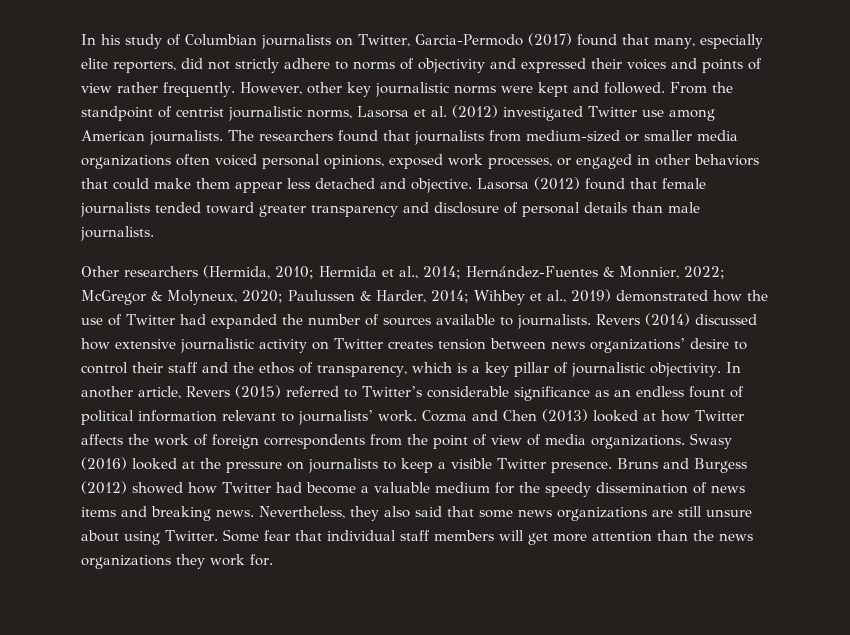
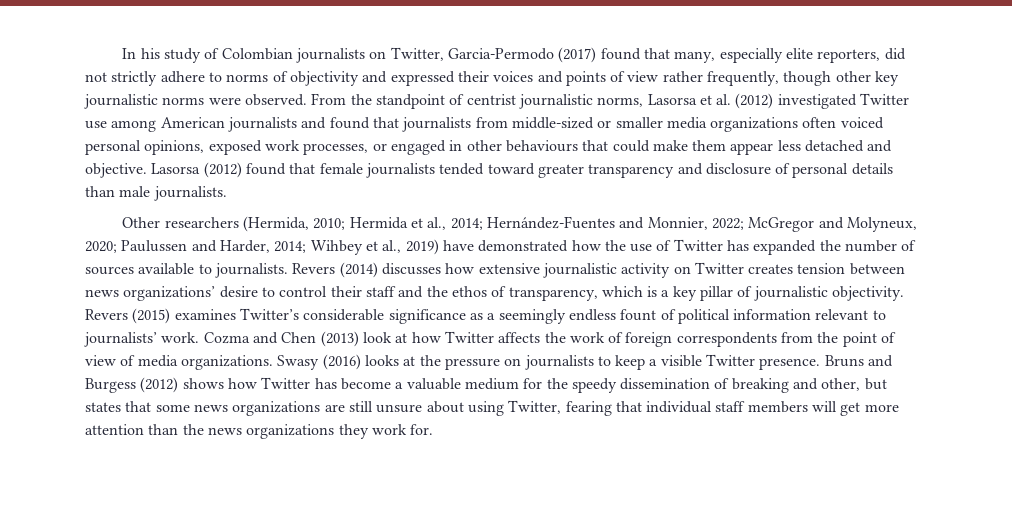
[185,34,257,46] Columbian -> [221,48,293,60] Colombian
[163,82,302,97] frequently. However, -> [707,71,832,86] frequently, though
[537,82,665,97] kept and followed. -> [244,94,307,106] observed.
[149,130,333,145] journalists. The researchers -> [227,117,327,132] journalists and
[526,130,620,142] medium-sized -> [511,117,594,129] middle-sized
[694,154,759,166] behaviors -> [505,140,578,152] behaviours
[603,267,614,277] & -> [619,217,645,229] and
[151,291,162,301] & -> [818,217,844,229] and
[360,291,371,301] & -> [191,240,217,252] and
(611, 295) none -> [442,240,474,251] have
[179,314,206,325] had -> [727,240,750,251] has
[694,314,757,325] discussed -> [381,263,441,275] discusses
[725,362,741,373] [81,385,357,399] In another article, Revers (2015) referred to -> [85,308,236,324] Revers (2015) examines
[613,389,631,397] an -> [487,309,566,324] a seemingly
[593,410,638,422] looked -> [362,332,392,343] look
[132,458,177,470] looked -> [364,355,399,366] looks
[132,482,302,494] showed how Twitter had -> [182,377,337,389] shows how Twitter has
[710,485,745,493] [81,506,442,521] news items and breaking news. Nevertheless, they also said -> [731,378,887,393] [85,402,121,412] breaking and other, but states
[165,529,290,542] Twitter. Some fear -> [508,400,612,416] Twitter, fearing

